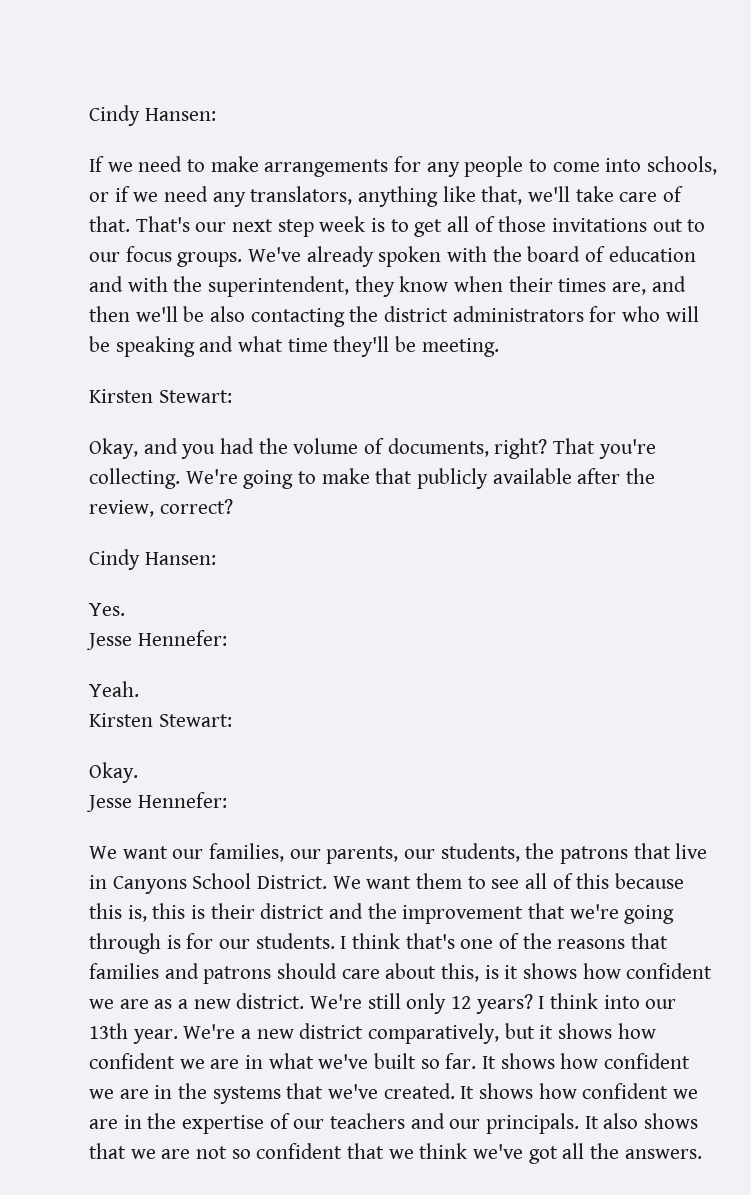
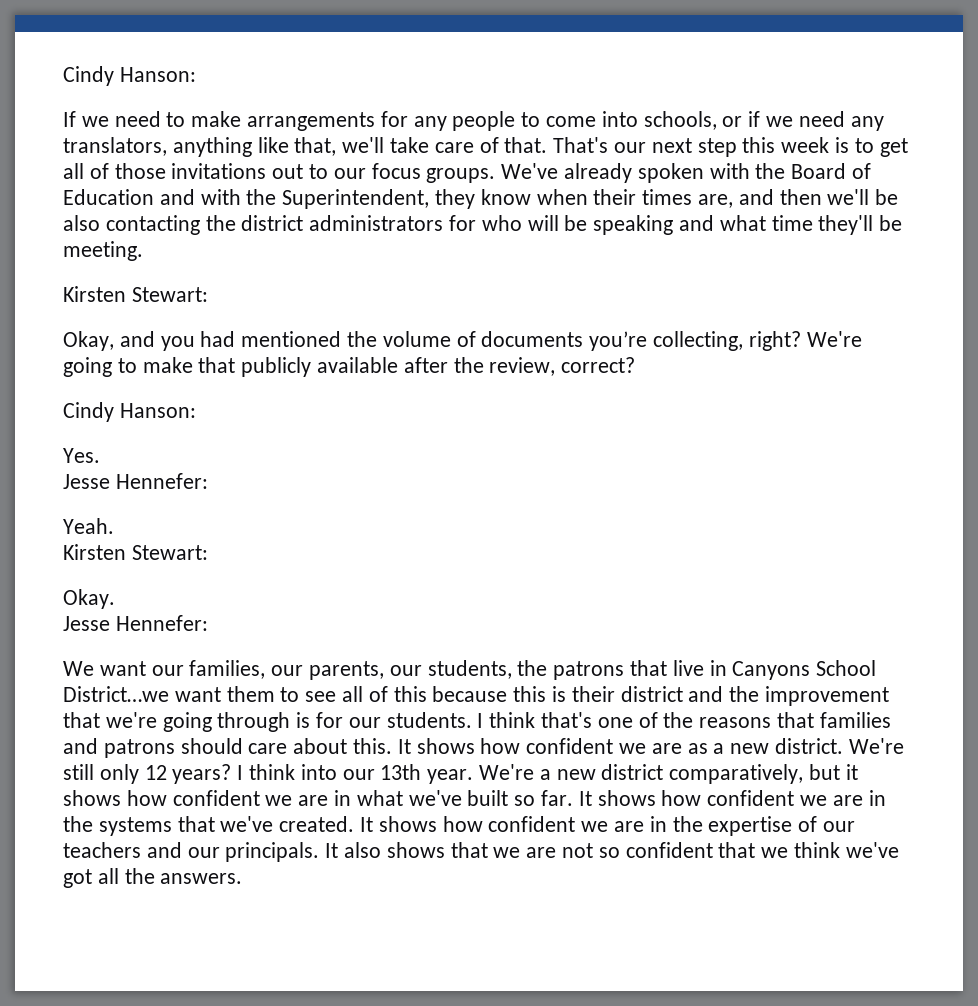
[89,105,216,126] Cindy Hansen: -> [63,66,196,86] Cindy Hanson:
(314, 228) none -> [742,137,776,153] this
[527,246,696,262] board of education -> [791,163,872,179] [63,189,154,205] Board of Education
[208,276,350,297] superintendent, -> [282,189,430,209] Superintendent,
(255, 446) none -> [241,331,342,347] mentioned
[387,438,656,459] [89,468,180,489] documents, right? That you're collecting. -> [481,331,801,351] documents you’re collecting, right?
[144,552,216,565] Hansen: -> [119,403,196,418] Hanson:
[257,875,361,889] District. We -> [63,686,169,702] District…we
[127,903,186,922] is, this -> (547, 694) none
[441,963,519,982] this, is it -> [353,738,411,754] this. It

